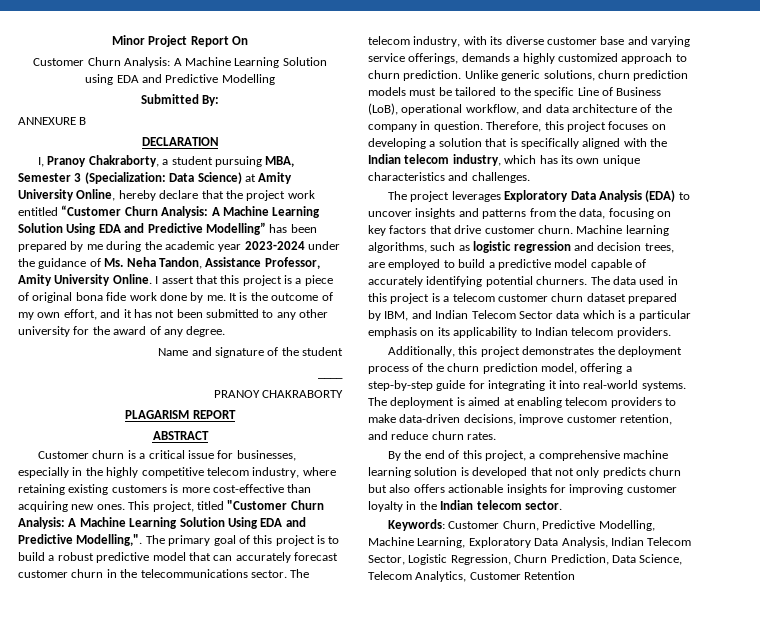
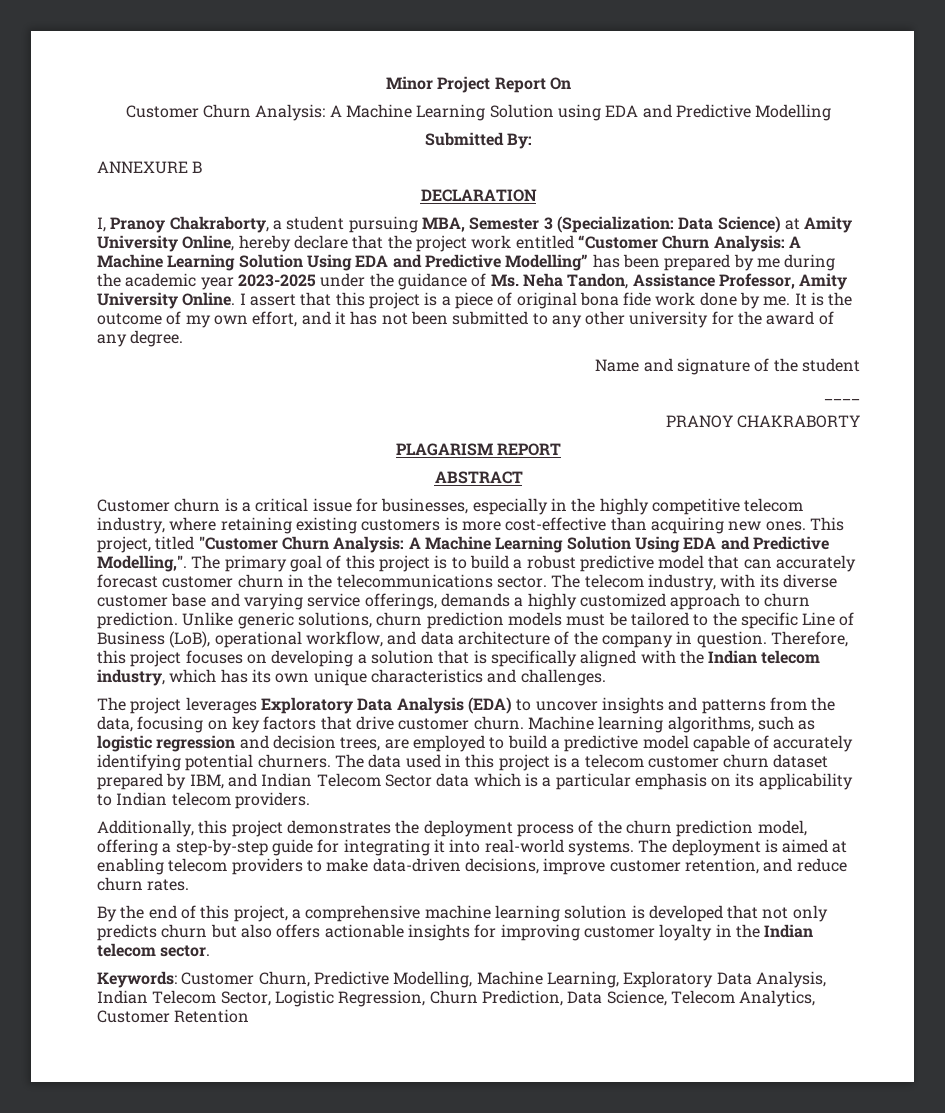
[244,241,305,250] 2023-2024 -> [237,274,316,287] 2023-2025

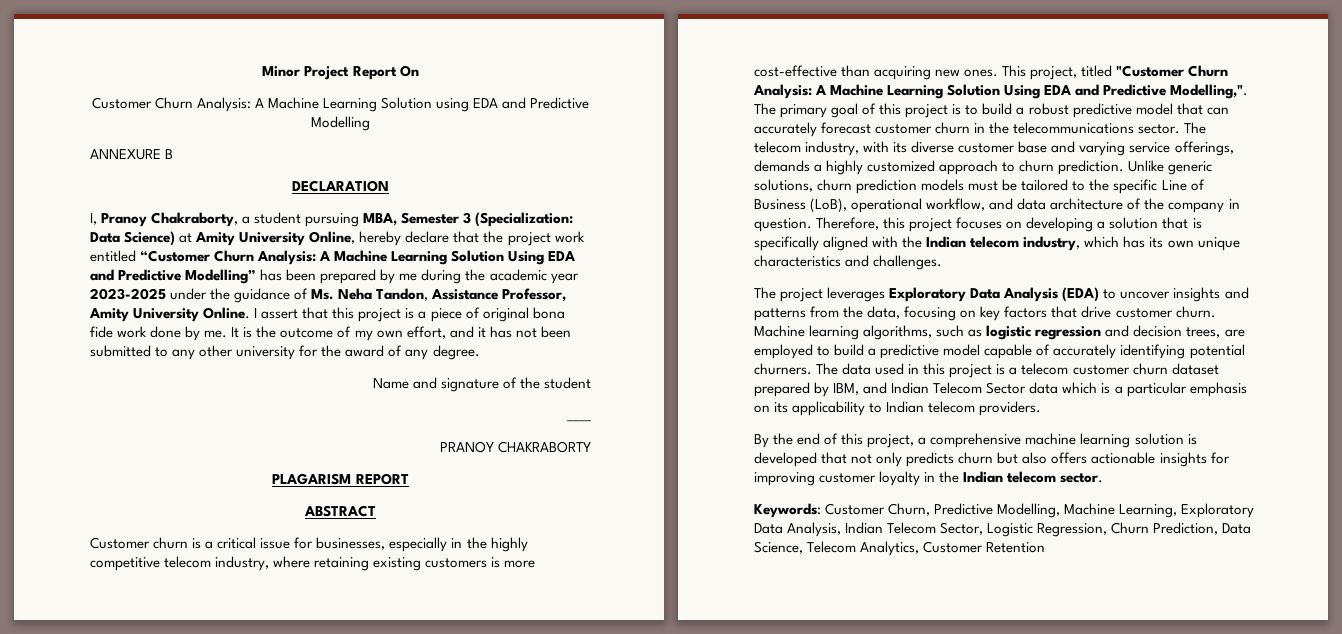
[424,132,533,149] // Submitted By: -> (370, 123) none
[97,820,807,837] [97,839,848,856] [97,858,847,875] [97,877,190,891] // Additionally, this project demonstrates the deployment process of the churn prediction model, offering a step-by-step guide for integrating it into real-world systems. The deployment is aimed at enabling telecom providers to make data-driven decisions, improve customer retention, and reduce churn rates. -> (1042, 408) none

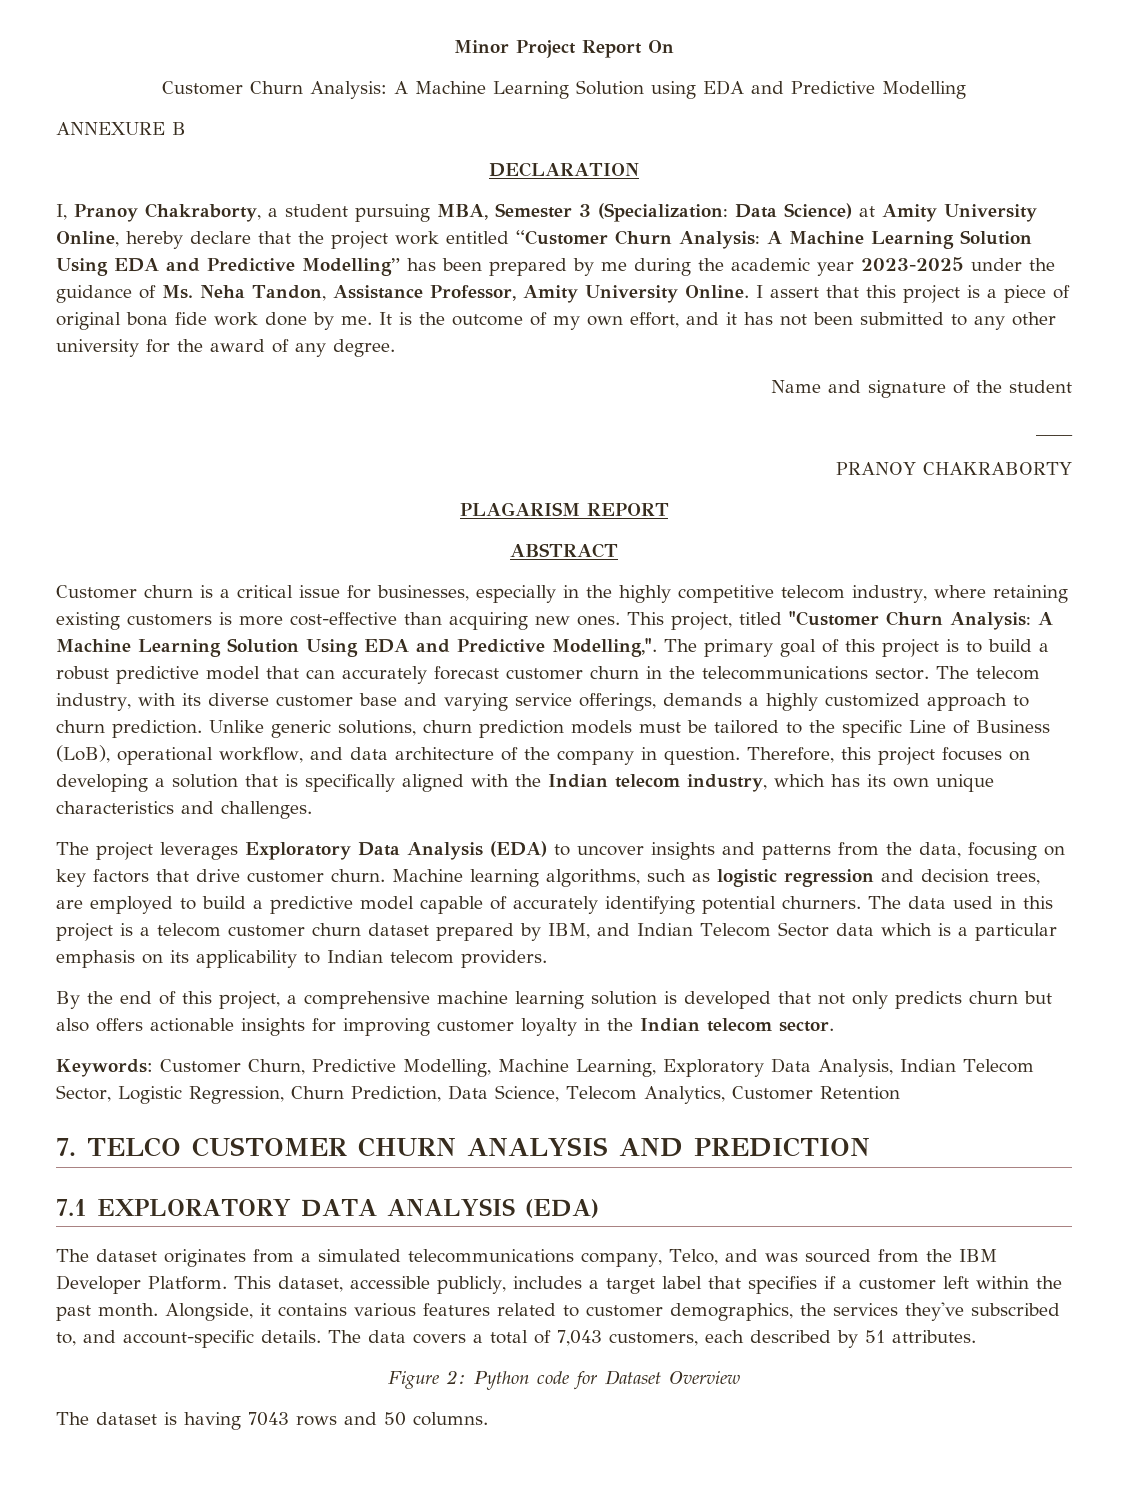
(1046, 547) none -> [56,1137,870,1157] [56,1198,599,1218] [56,1249,997,1267] [56,1275,1062,1294] [56,1302,1060,1321] [56,1330,976,1348] [388,1370,740,1390] [56,1412,488,1430] // 7. TELCO CUSTOMER CHURN ANALYSIS AND PREDICTION // 7.1 EXPLORATORY DATA ANALYSIS (EDA) // The dataset originates from a simulated telecommunications company, Telco, and was sourced from the IBM Developer Platform. This dataset, accessible publicly, includes a target label that specifies if a customer left within the past month. Alongside, it contains various features related to customer demographics, the services they've subscribed to, and account-specific details. The data covers a total of 7,043 customers, each described by 51 attributes. // Figure 2: Python code for Dataset Overview // The dataset is having 7043 rows and 50 columns.

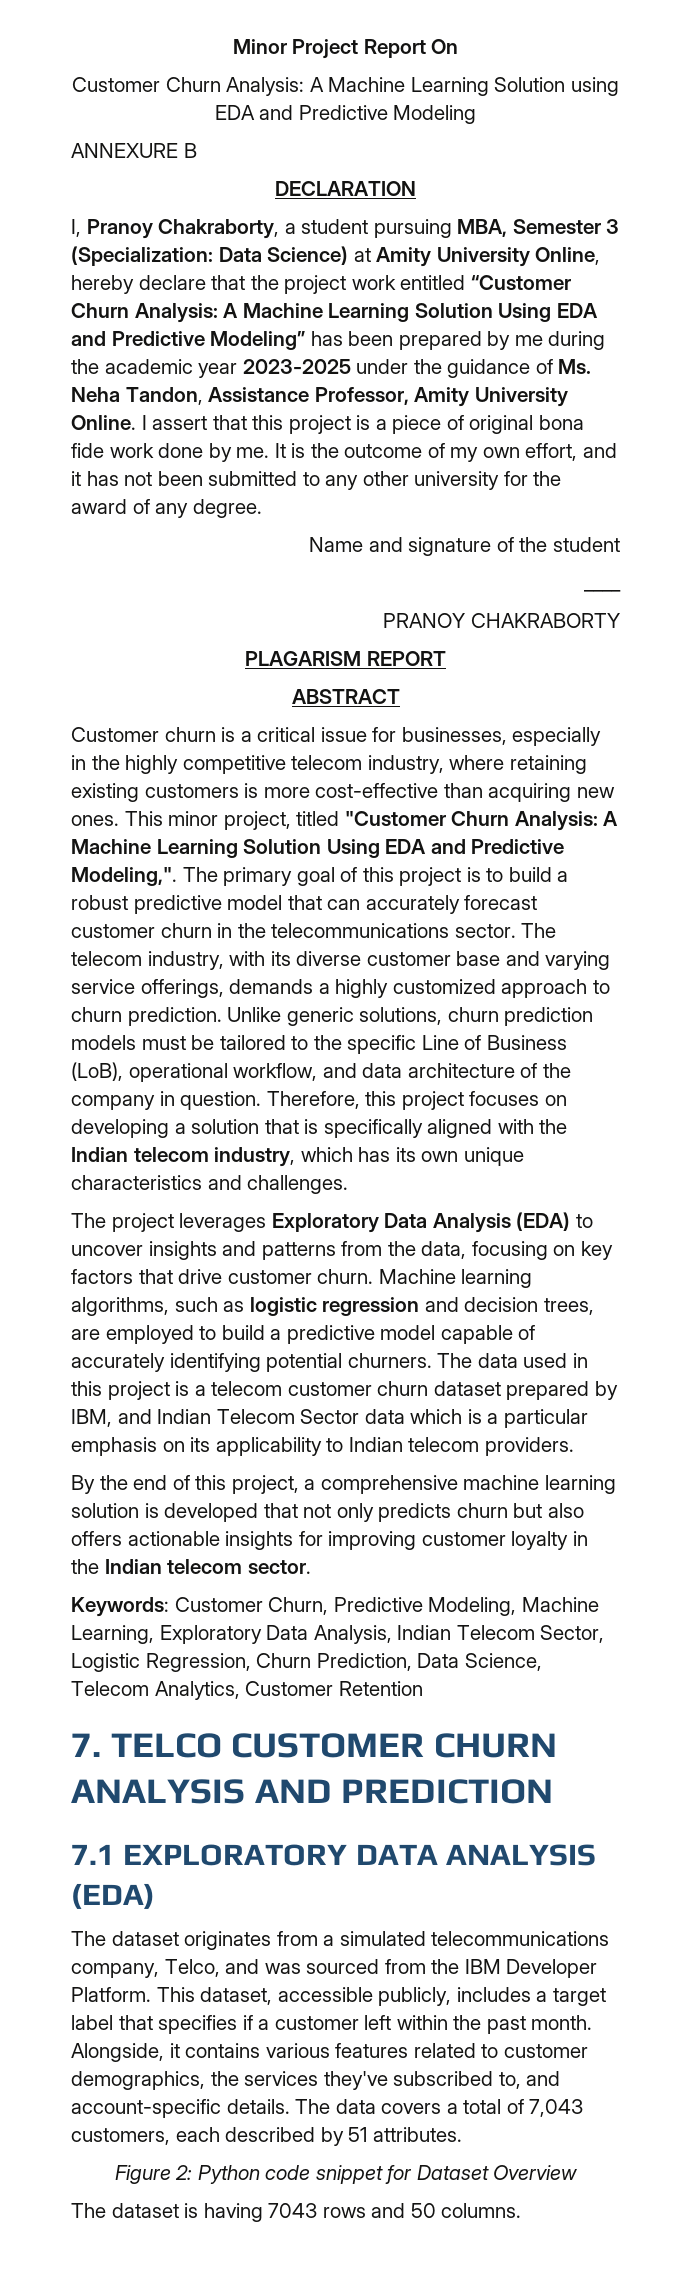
[882,81,966,99] Modelling -> [393,105,477,124] Modeling
[302,258,400,276] Modelling” -> [210,331,306,350] Modeling”
(664, 618) none -> [168,811,219,826] minor
[552,638,657,657] Modelling,". -> [71,867,177,886] Modeling,".
[403,1059,491,1077] Modelling, -> [428,1597,517,1616] Modeling,
(569, 1377) none -> [315,2165,383,2184] snippet

